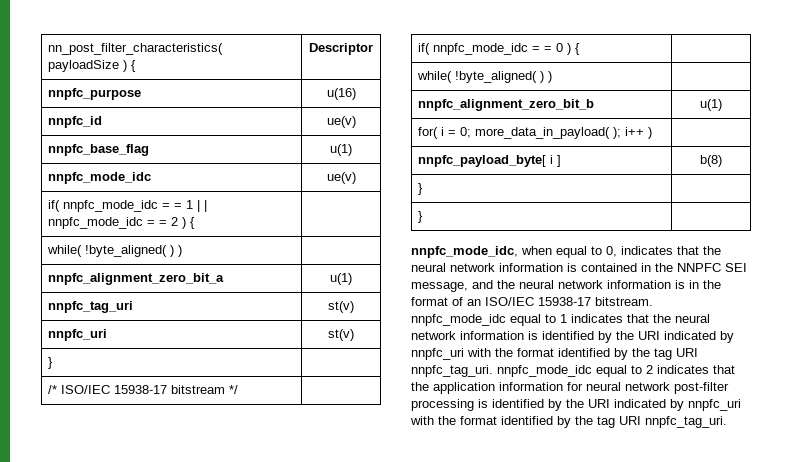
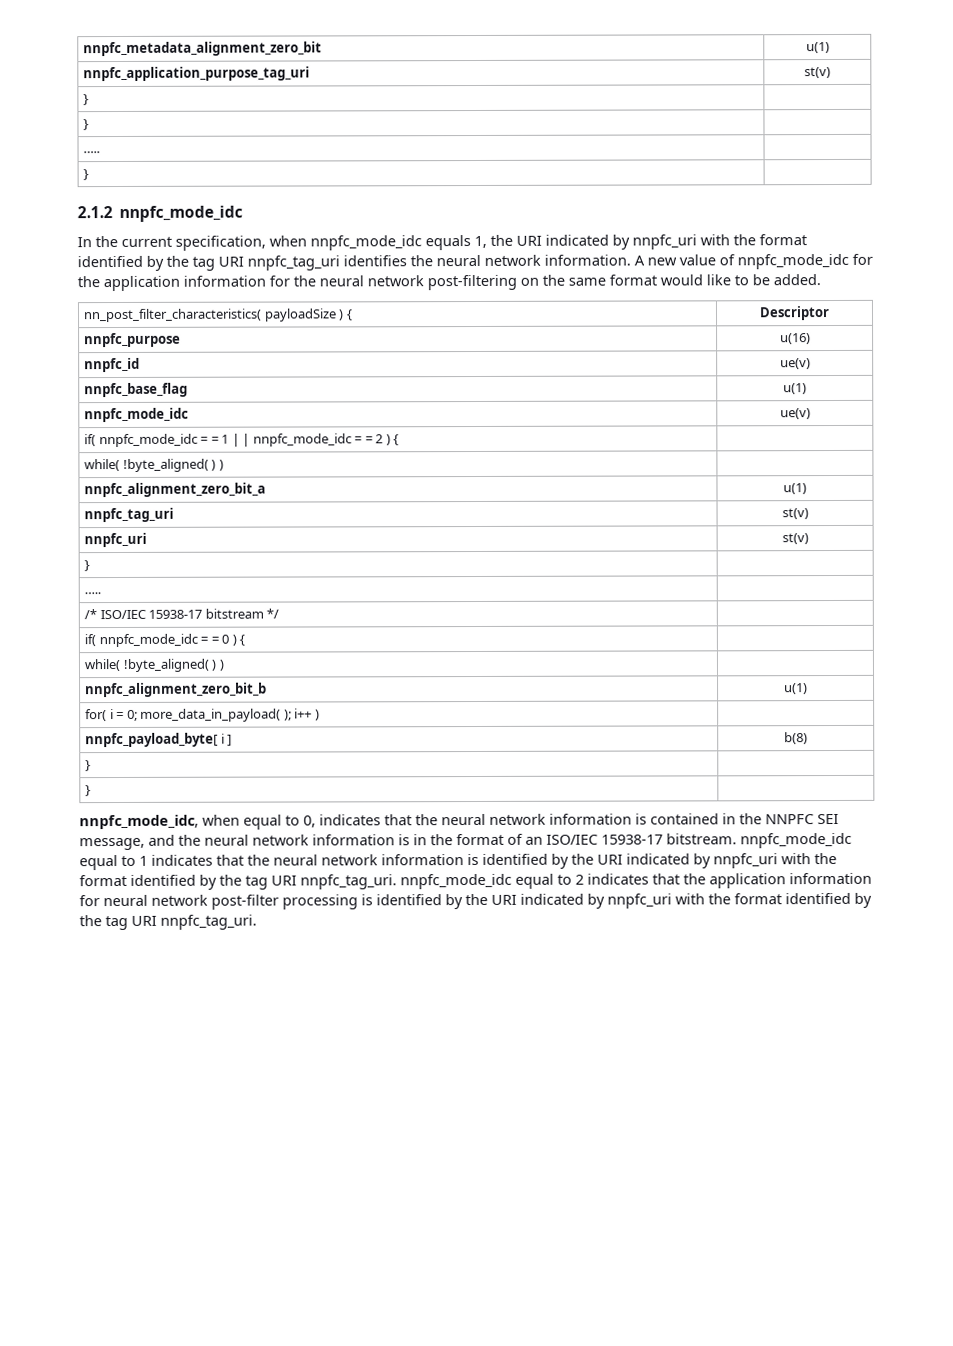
(47, 49) none -> [83,41,323,57] [805,42,830,54] [83,66,311,82] [804,67,831,79] [83,94,90,106] [83,119,90,131] [83,151,101,154] [83,169,90,181] [77,205,244,222] [77,234,807,251] [77,253,873,271] [77,274,821,292] nnpfc_metadata_alignment_zero_bit | u(1) // nnpfc_application_purpose_tag_uri | st(v) // } | // } | // ….. | // } | // 2.1.2 nnpfc_mode_idc // In the current specification, when nnpfc_mode_idc equals 1, the URI indicated by nnpfc_uri with the format identified by the tag URI nnpfc_tag_uri identifies the neural network information. A new value of nnpfc_mode_idc for the application information for the neural network post-filtering on the same format would like to be added. //
(53, 363) none -> [84,592,102,595] // ….. |

